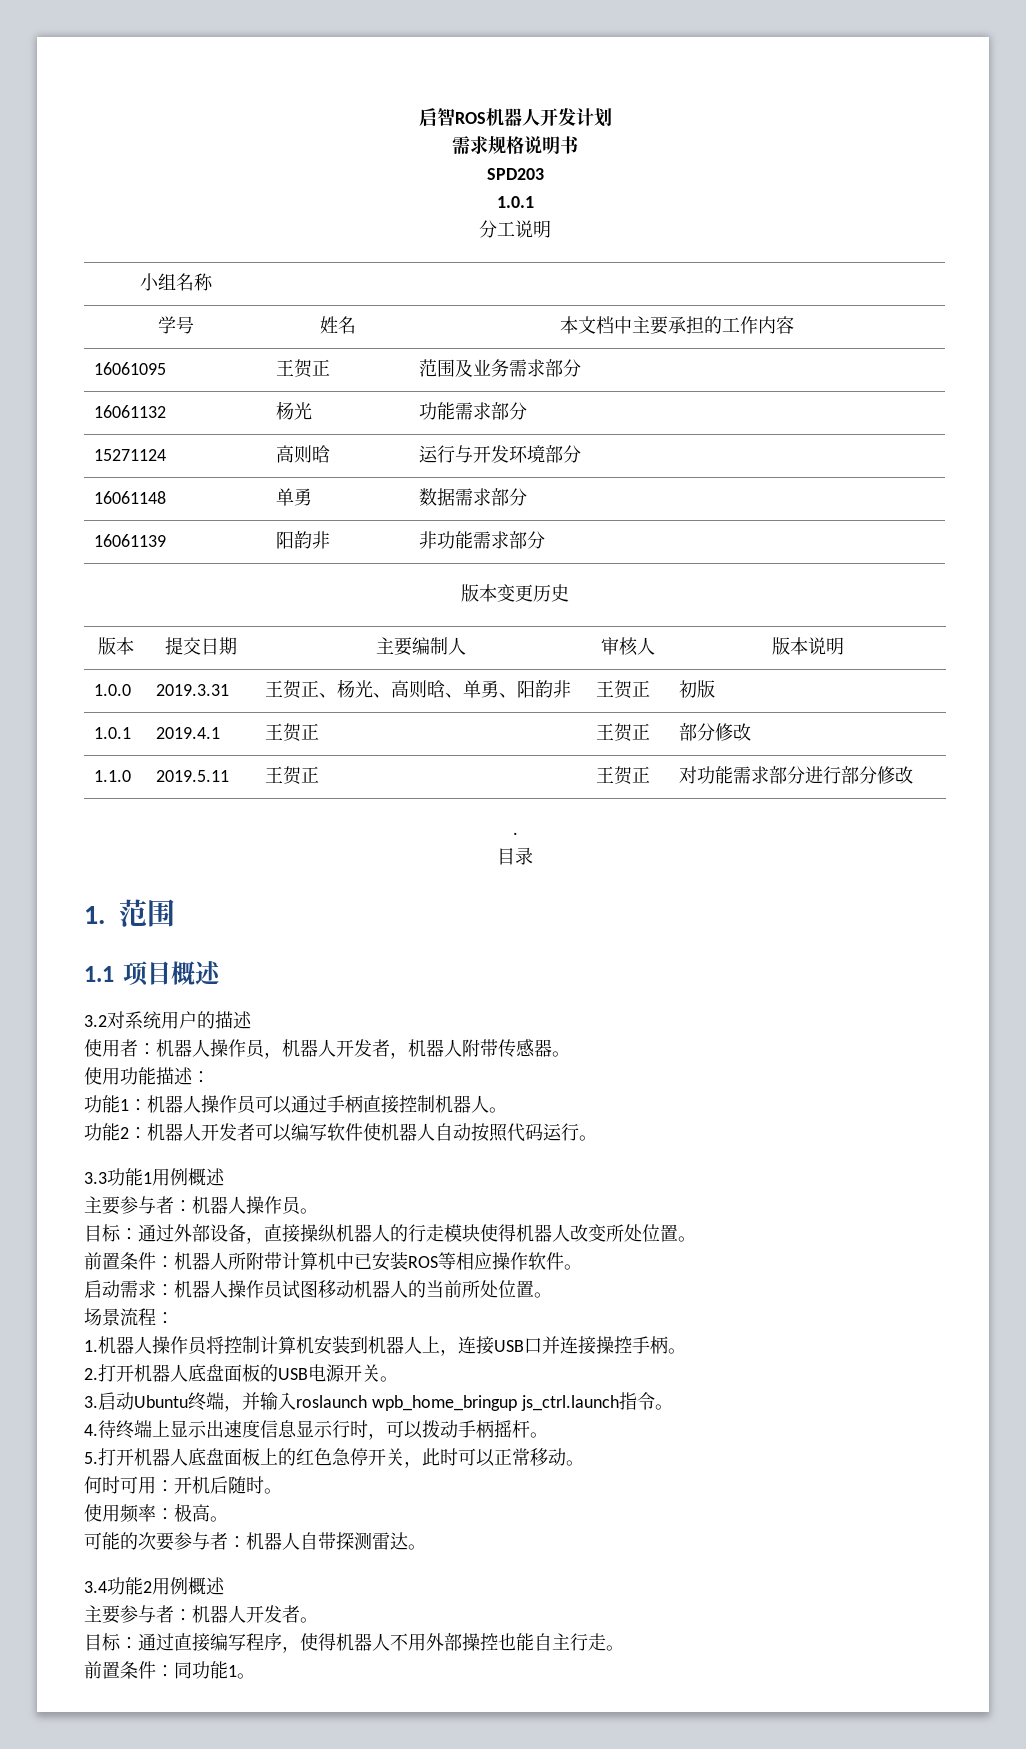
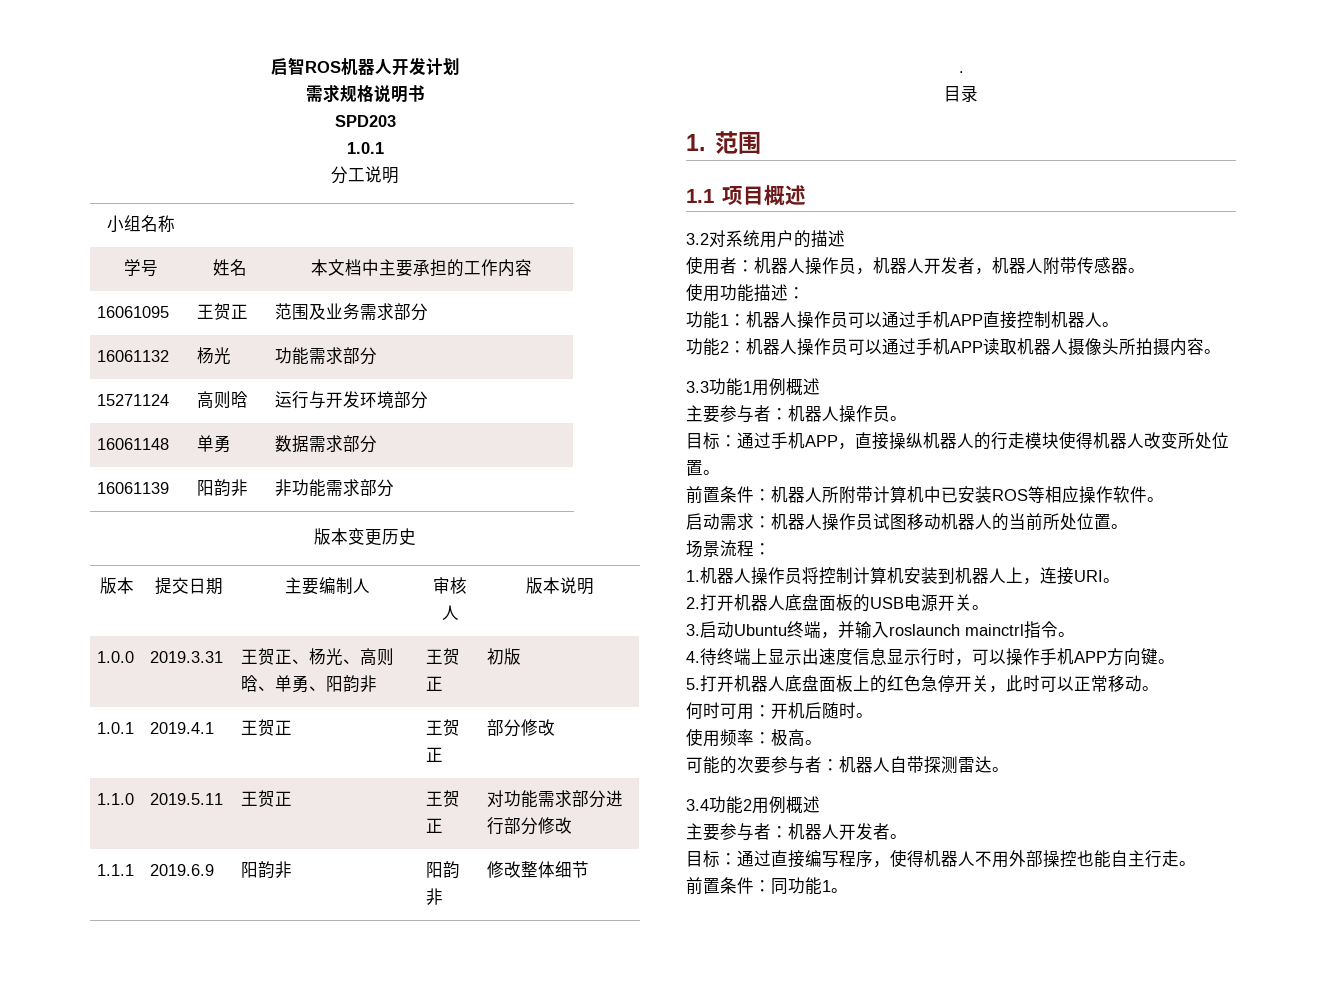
(914, 775) none -> [97,864,135,876] [150,864,215,876] [241,861,293,879] [426,861,461,879] [426,888,444,905] [487,861,590,878] // 1.1.1 | 2019.6.9 | 阳韵非 | 阳韵非 | 修改整体细节
[345,1095,363,1113] 柄 -> [933,311,983,328] 机APP
[201,1123,579,1142] 开发者可以编写软件使机器人自动按照代码运行 -> [797,338,1204,356] 操作员可以通过手机APP读取机器人摄像头所拍摄内容
[174,1224,246,1242] 外部设备 -> [771,432,838,450] 手机APP
[494,1336,668,1355] USB口并连接操控手柄 -> [1074,570,1103,582] URI
[371,1395,619,1411] wpb_home_bringup js_ctrl.launch -> [965,624,1024,636] mainctrl
[422,1420,530,1438] 拨动手柄摇杆 -> [1006,648,1158,666] 操作手机APP方向键

